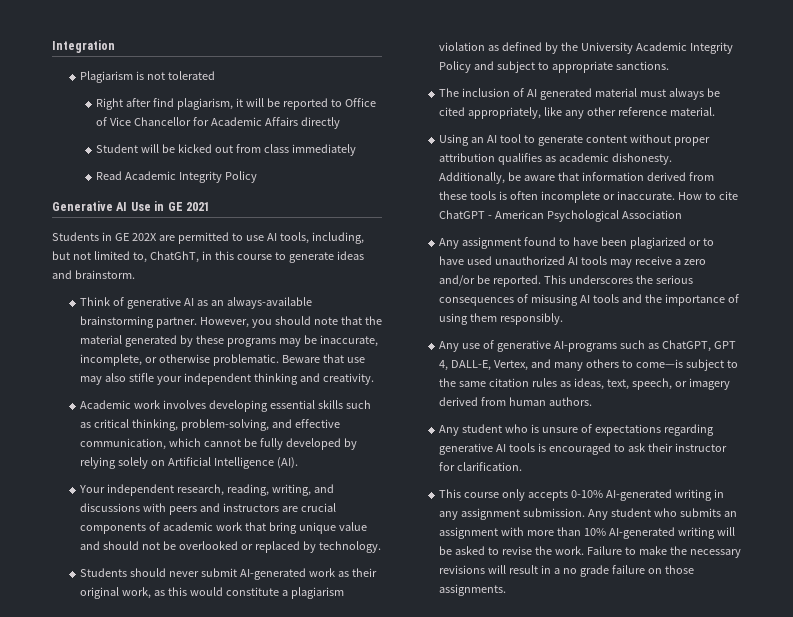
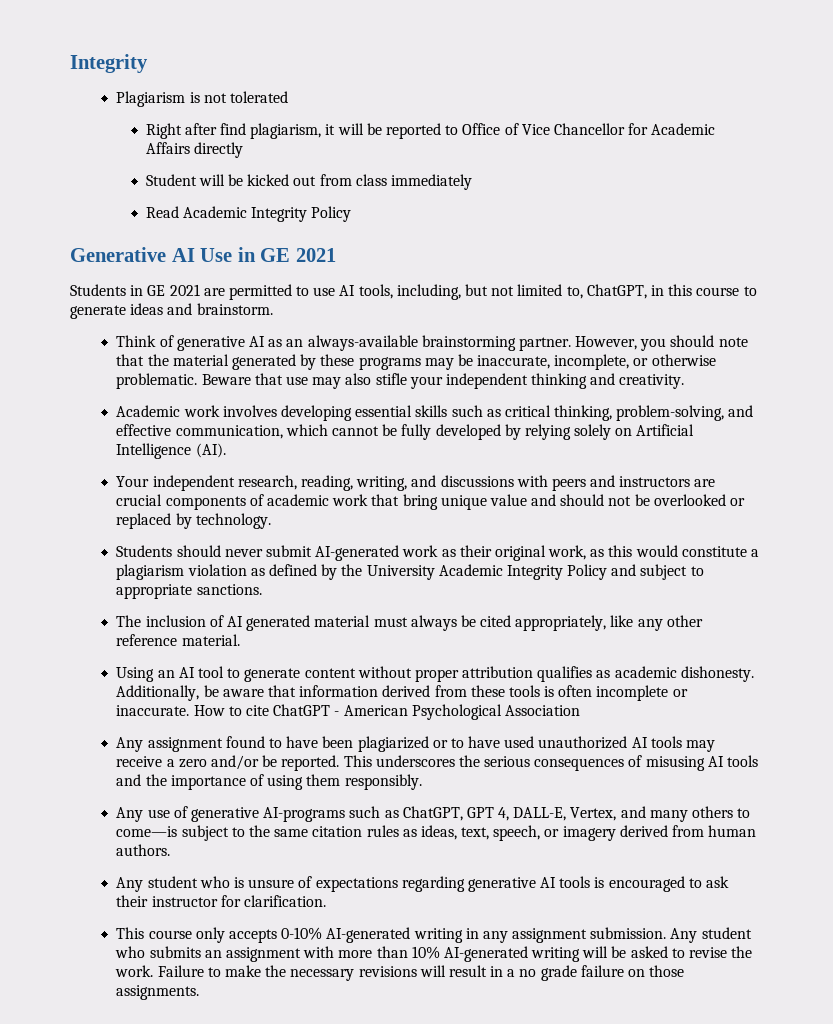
[52,40,115,53] Integration -> [70,54,148,73] Integrity
[131,233,157,241] 202X -> [169,284,200,296] 2021
[149,251,199,263] ChatGhT, -> [586,284,647,299] ChatGPT,

